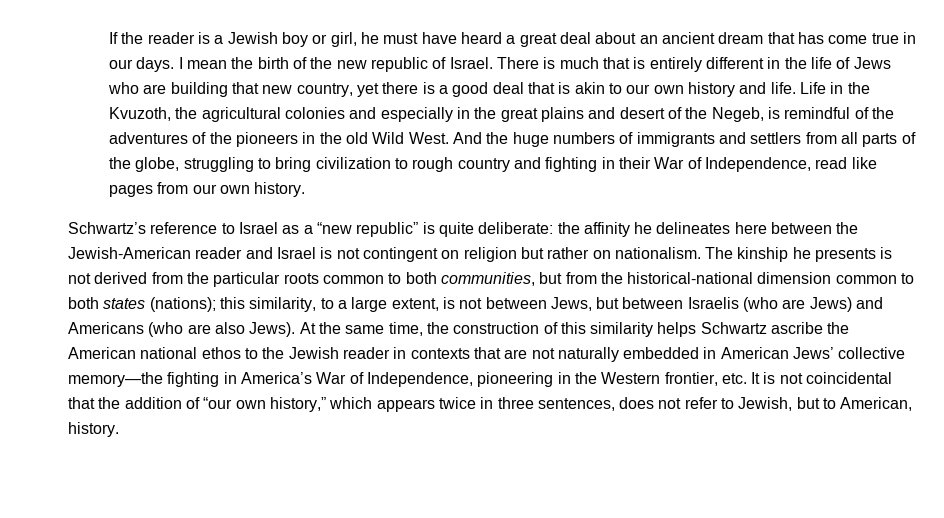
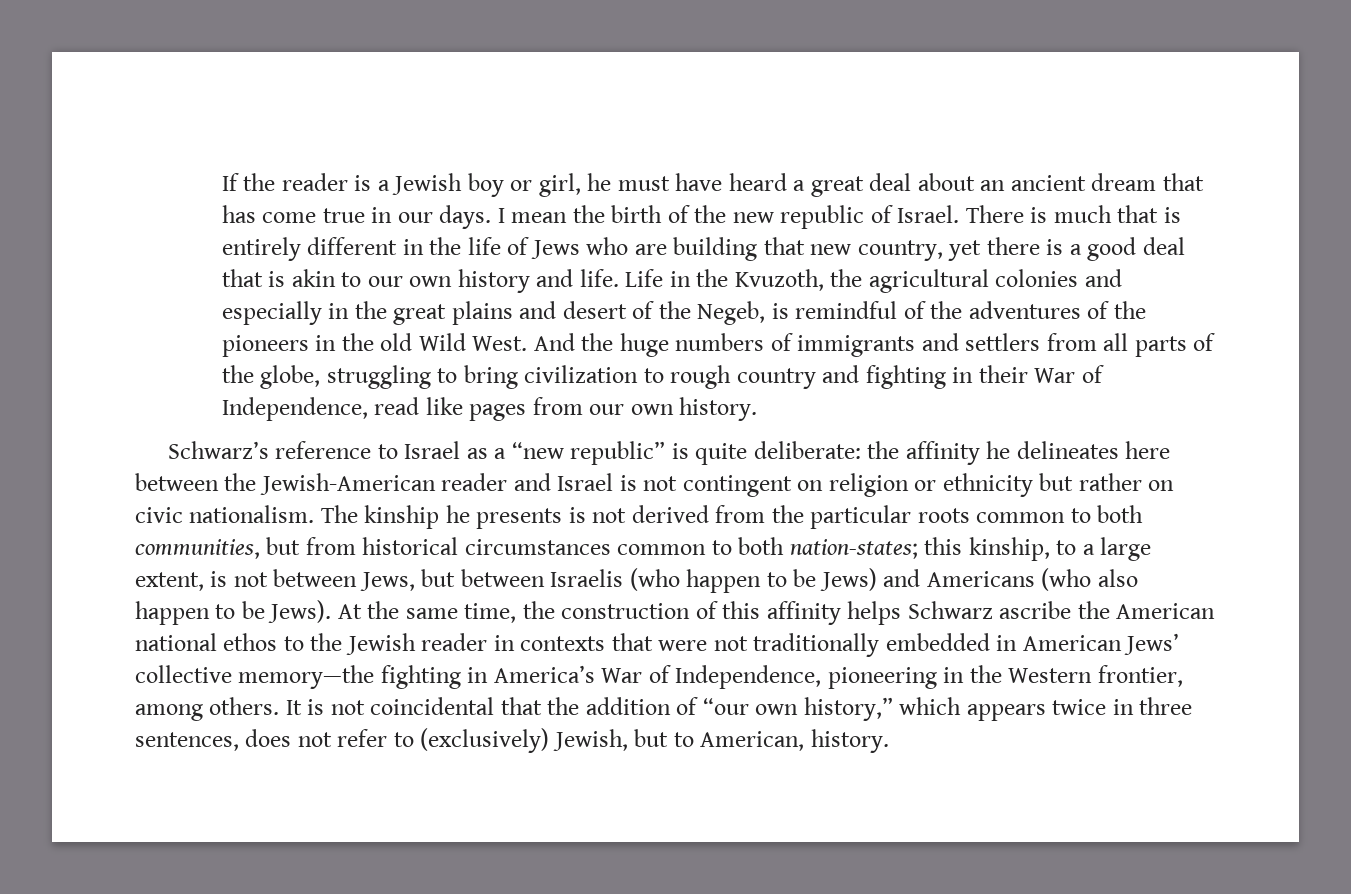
[68,222,146,234] Schwartz’s -> [167,441,269,459] Schwarz’s
(517, 254) none -> [914,473,1033,497] or ethnicity
(611, 254) none -> [135,507,183,523] civic
[600,272,915,284] [68,297,317,312] the historical-national dimension common to both states (nations); this similarity, -> [362,537,1050,561] historical circumstances common to both nation-states; this kinship,
[782,299,806,309] are -> [686,569,817,593] happen to be
[187,322,245,334] are also -> [1097,569,1138,587] [135,601,265,625] also happen to be
[590,322,767,337] similarity helps Schwartz -> [766,601,993,625] affinity helps Schwarz
[504,347,619,362] are not naturally -> [658,633,880,657] were not traditionally
[721,373,747,384] etc. -> [135,697,280,721] among others.
(735, 403) none -> [420,728,550,753] (exclusively)

